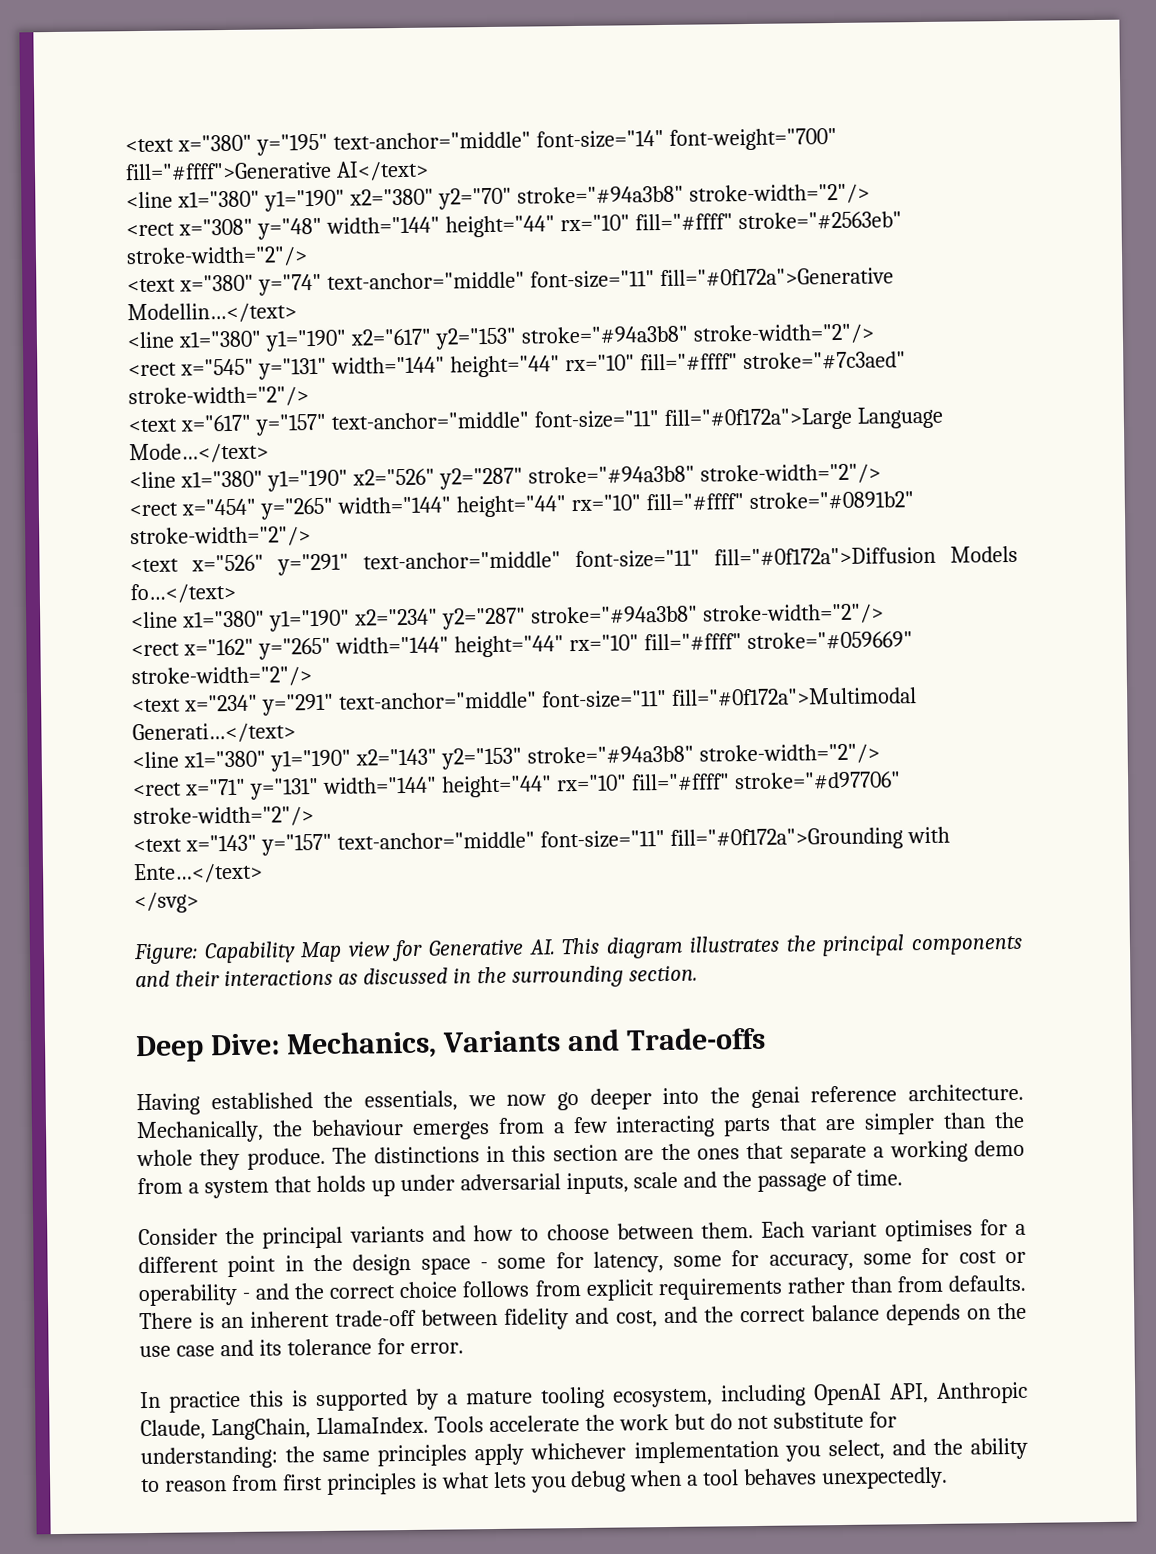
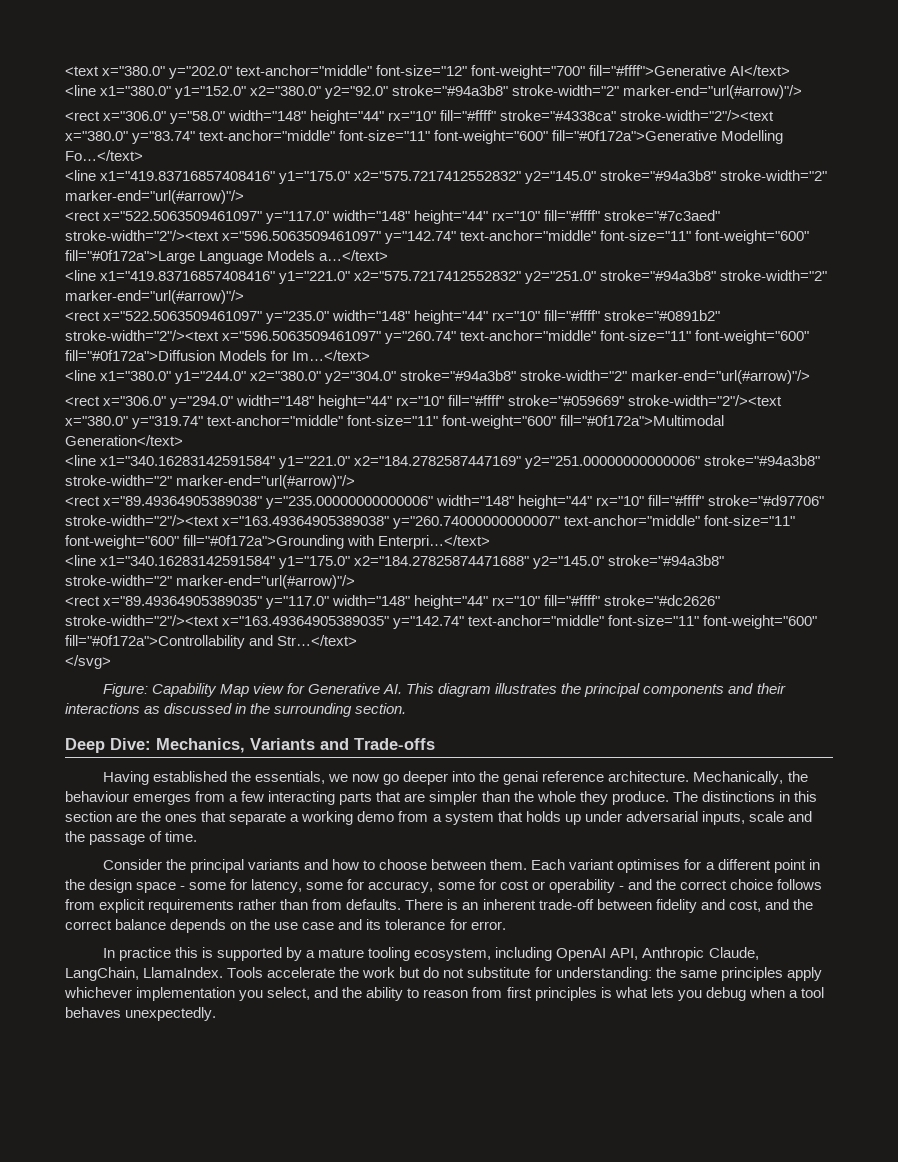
[125,129,664,156] <text x="380" y="195" text-anchor="middle" font-size="14" -> [65,65,468,79] <text x="380.0" y="202.0" text-anchor="middle" font-size="12"
[176,183,870,212] [126,211,902,240] [126,246,308,268] [127,267,894,296] [127,302,297,324] [127,323,875,352] [128,351,906,380] [128,386,309,408] [128,410,659,436] x1="380" y1="190" x2="380" y2="70" stroke="#94a3b8" stroke-width="2"/> // <rect x="308" y="48" width="144" height="44" rx="10" fill="#ffff" stroke="#2563eb" stroke-width="2"/> // <text x="380" y="74" text-anchor="middle" font-size="11" fill="#0f172a">Generative Modellin…</text> // <line x1="380" y1="190" x2="617" y2="153" stroke="#94a3b8" stroke-width="2"/> // <rect x="545" y="131" width="144" height="44" rx="10" fill="#ffff" stroke="#7c3aed" stroke-width="2"/> // <text x="617" y="157" text-anchor="middle" font-size="11" -> [100,85,803,99] [65,110,775,124] [65,130,784,144] [65,150,143,161] [65,170,828,184] [65,190,244,204] [65,210,721,224] [65,230,810,244] x1="380.0" y1="152.0" x2="380.0" y2="92.0" stroke="#94a3b8" stroke-width="2" marker-end="url(#arrow)"/> // <rect x="306.0" y="58.0" width="148" height="44" rx="10" fill="#ffff" stroke="#4338ca" stroke-width="2"/><text x="380.0" y="83.74" text-anchor="middle" font-size="11" font-weight="600" fill="#0f172a">Generative Modelling Fo…</text> // <line x1="419.83716857408416" y1="175.0" x2="575.7217412552832" y2="145.0" stroke="#94a3b8" stroke-width="2" marker-end="url(#arrow)"/> // <rect x="522.5063509461097" y="117.0" width="148" height="44" rx="10" fill="#ffff" stroke="#7c3aed" stroke-width="2"/><text x="596.5063509461097" y="142.74" text-anchor="middle" font-size="11" font-weight="600"
[129,442,269,464] [129,463,881,492] [129,491,914,520] [130,526,311,548] [130,549,700,576] Mode…</text> // <line x1="380" y1="190" x2="526" y2="287" stroke="#94a3b8" stroke-width="2"/> // <rect x="454" y="265" width="144" height="44" rx="10" fill="#ffff" stroke="#0891b2" stroke-width="2"/> // <text x="526" y="291" text-anchor="middle" font-size="11" -> [267,250,389,261] [65,270,828,284] [65,290,244,304] [65,310,721,324] [65,330,810,344] Models a…</text> // <line x1="419.83716857408416" y1="221.0" x2="575.7217412552832" y2="251.0" stroke="#94a3b8" stroke-width="2" marker-end="url(#arrow)"/> // <rect x="522.5063509461097" y="235.0" width="148" height="44" rx="10" fill="#ffff" stroke="#0891b2" stroke-width="2"/><text x="596.5063509461097" y="260.74" text-anchor="middle" font-size="11" font-weight="600"
[130,582,236,604] [131,603,884,632] [131,631,913,660] [131,666,312,688] [132,687,917,716] [132,722,296,744] [132,743,880,772] [133,771,901,800] [133,806,314,828] [133,830,665,856] fo…</text> // <line x1="380" y1="190" x2="234" y2="287" stroke="#94a3b8" stroke-width="2"/> // <rect x="162" y="265" width="144" height="44" rx="10" fill="#ffff" stroke="#059669" stroke-width="2"/> // <text x="234" y="291" text-anchor="middle" font-size="11" fill="#0f172a">Multimodal Generati…</text> // <line x1="380" y1="190" x2="143" y2="153" stroke="#94a3b8" stroke-width="2"/> // <rect x="71" y="131" width="144" height="44" rx="10" fill="#ffff" stroke="#d97706" stroke-width="2"/> // <text x="143" y="157" text-anchor="middle" font-size="11" -> [271,350,371,361] [65,370,811,384] [65,395,783,409] [65,415,725,429] [65,435,183,446] [65,455,821,469] [65,475,356,489] [65,495,825,509] [65,515,796,529] [65,535,179,549] for Im…</text> // <line x1="380.0" y1="244.0" x2="380.0" y2="304.0" stroke="#94a3b8" stroke-width="2" marker-end="url(#arrow)"/> // <rect x="306.0" y="294.0" width="148" height="44" rx="10" fill="#ffff" stroke="#059669" stroke-width="2"/><text x="380.0" y="319.74" text-anchor="middle" font-size="11" font-weight="600" fill="#0f172a">Multimodal Generation</text> // <line x1="340.16283142591584" y1="221.0" x2="184.2782587447169" y2="251.00000000000006" stroke="#94a3b8" stroke-width="2" marker-end="url(#arrow)"/> // <rect x="89.49364905389038" y="235.00000000000006" width="148" height="44" rx="10" fill="#ffff" stroke="#d97706" stroke-width="2"/><text x="163.49364905389038" y="260.74000000000007" text-anchor="middle" font-size="11" font-weight="600"
[133,862,263,884] Ente…</text> -> [378,535,491,549] [65,555,725,569] [65,575,356,589] [65,595,721,609] [65,615,818,629] [65,635,358,649] Enterpri…</text> // <line x1="340.16283142591584" y1="175.0" x2="184.27825874471688" y2="145.0" stroke="#94a3b8" stroke-width="2" marker-end="url(#arrow)"/> // <rect x="89.49364905389035" y="117.0" width="148" height="44" rx="10" fill="#ffff" stroke="#dc2626" stroke-width="2"/><text x="163.49364905389035" y="142.74" text-anchor="middle" font-size="11" font-weight="600" fill="#0f172a">Controllability and Str…</text>

